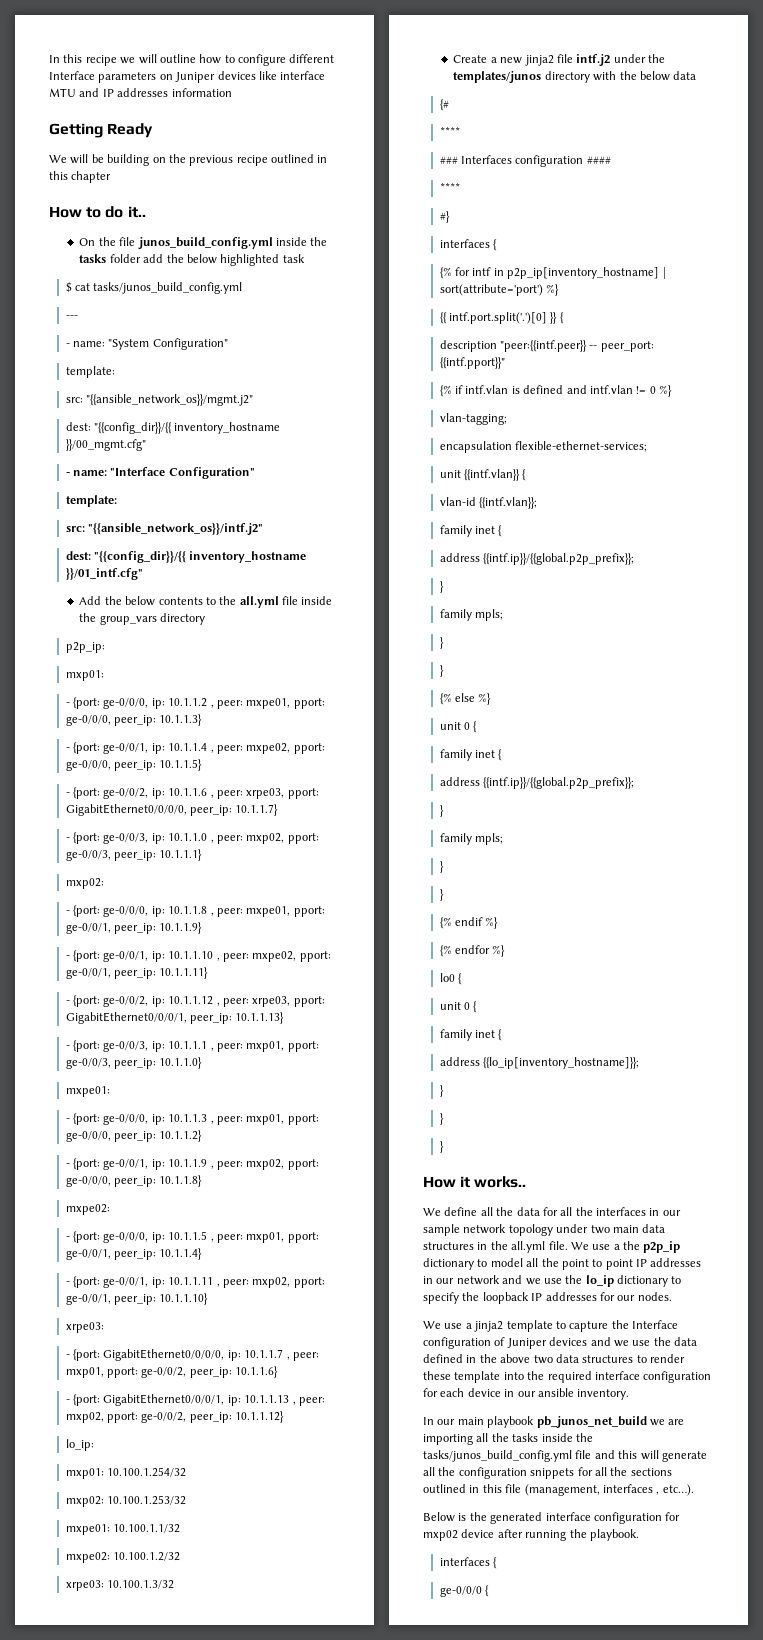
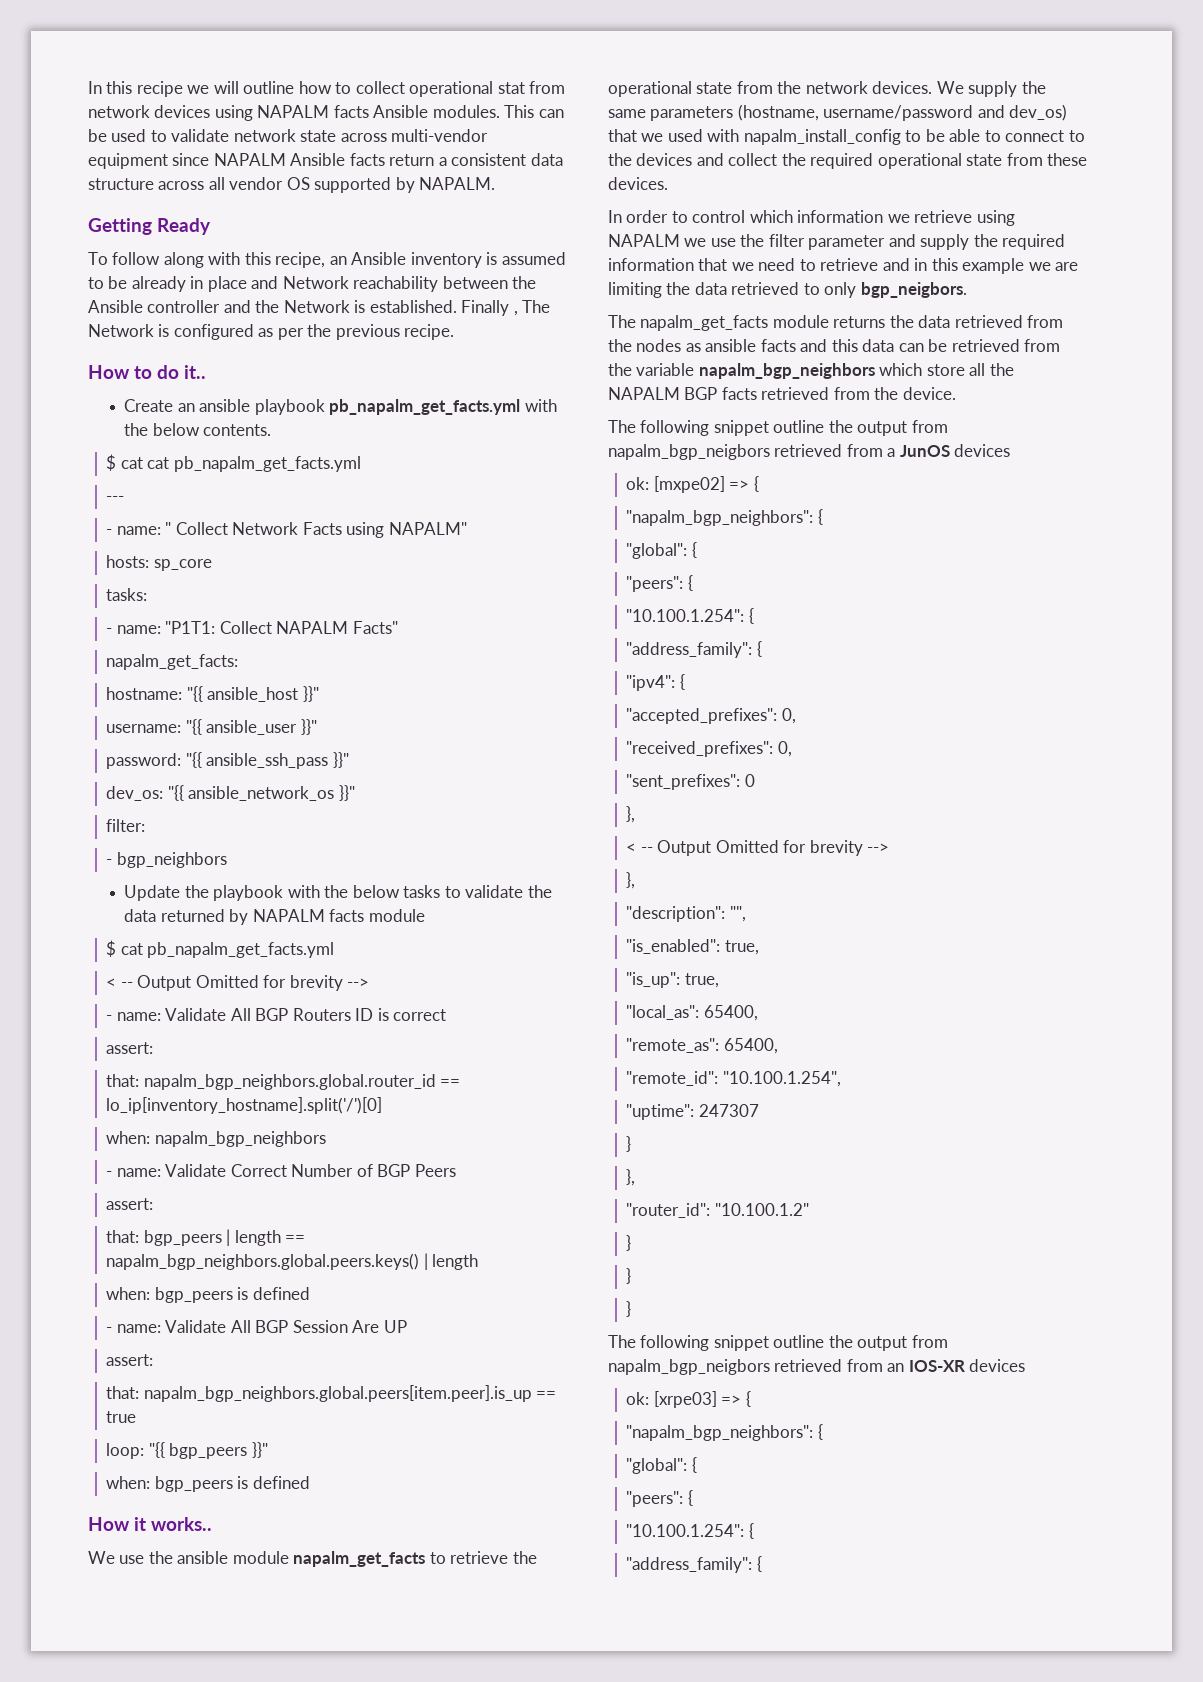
[238,54,335,66] [49,71,326,83] [49,88,232,97] [49,123,154,138] [49,154,328,166] [49,171,112,183] [49,206,146,218] [79,237,328,249] [79,254,305,266] [65,282,243,294] configure different Interface parameters on Juniper devices like interface MTU and IP addresses information // Getting Ready // We will be building on the previous recipe outlined in this chapter // How to do it.. // On the file junos_build_config.yml inside the tasks folder add the below highlighted task // $ cat tasks/junos_build_config.yml -> [355,81,566,97] [88,105,564,121] [88,129,489,142] [88,153,563,169] [88,177,496,193] [88,218,212,235] [88,252,566,268] [88,276,537,292] [88,300,551,316] [88,324,455,340] [88,365,207,379] [124,399,557,415] [124,423,272,436] [106,454,361,472] collect operational stat from network devices using NAPALM facts Ansible modules. This can be used to validate network state across multi-vendor equipment since NAPALM Ansible facts return a consistent data structure across all vendor OS supported by NAPALM. // Getting Ready // To follow along with this recipe, an Ansible inventory is assumed to be already in place and Network reachability between the Ansible controller and the Network is established. Finally , The Network is configured as per the previous recipe. // How to do it.. // Create an ansible playbook pb_napalm_get_facts.yml with the below contents. // $ cat cat pb_napalm_get_facts.yml
[108,338,228,350] [65,366,115,378] [65,394,254,406] [65,422,281,434] [65,439,146,451] [65,467,255,479] [65,495,117,507] [65,523,264,535] [65,551,307,563] [65,568,143,580] [79,596,333,608] [79,613,206,625] [65,642,105,653] [65,670,104,681] [65,697,325,709] [65,714,203,726] [65,742,325,754] [65,759,203,771] [65,787,319,799] [65,804,279,816] [65,832,319,844] [65,849,203,861] [65,878,104,889] [65,905,325,917] [65,922,203,934] [65,950,331,962] [65,967,209,979] [65,995,325,1007] [65,1012,285,1024] [65,1040,319,1052] [65,1057,203,1069] [65,1086,110,1097] [65,1113,319,1125] [65,1130,203,1142] [65,1158,319,1170] [65,1175,203,1187] [65,1204,110,1215] [65,1231,319,1243] [65,1248,203,1260] [65,1276,325,1288] [65,1293,209,1305] [65,1322,104,1333] [65,1349,319,1361] [65,1366,279,1378] [65,1394,325,1406] [65,1411,285,1423] [65,1439,94,1451] [65,1467,187,1479] [65,1495,187,1507] [65,1524,181,1535] [65,1552,181,1563] [65,1580,175,1591] [453,54,666,66] [453,71,697,83] [439,99,449,111] [439,127,460,136] [439,155,611,167] [439,183,460,192] [439,211,450,223] [439,239,498,251] [439,267,666,279] [439,284,560,296] [439,312,564,324] [439,340,654,352] [439,357,505,369] [439,385,673,397] [439,413,507,425] [439,441,648,453] [439,469,527,481] [439,497,538,509] [439,525,503,537] [439,553,635,565] [439,581,444,593] [439,609,504,621] [439,637,444,649] [439,665,444,677] [439,693,492,705] [439,721,478,733] [439,749,503,761] [439,777,635,789] [439,805,444,817] [439,833,504,845] [439,861,444,873] [439,889,444,901] [439,917,499,929] [439,945,506,957] [439,973,463,985] [439,1001,478,1013] [439,1029,503,1041] [439,1057,640,1069] [439,1085,444,1097] [439,1113,444,1125] [439,1141,444,1153] [423,1176,527,1188] [423,1207,681,1216] [423,1224,666,1236] [423,1241,681,1253] [423,1258,702,1270] [423,1275,682,1287] [423,1292,672,1304] [423,1320,678,1332] [423,1337,697,1349] [423,1354,685,1364] [423,1371,712,1383] [423,1388,630,1400] [423,1416,685,1428] [423,1433,593,1445] [423,1450,707,1462] [423,1467,672,1479] [423,1484,694,1496] [423,1512,681,1524] [423,1529,639,1541] [439,1557,498,1569] [439,1585,490,1597] "System Configuration" // template: // src: "{{ansible_network_os}}/mgmt.j2" // dest: "{{config_dir}}/{{ inventory_hostname }}/00_mgmt.cfg" // - name: "Interface Configuration" // template: // src: "{{ansible_network_os}}/intf.j2" // dest: "{{config_dir}}/{{ inventory_hostname }}/01_intf.cfg" // Add the below contents to the all.yml file inside the group_vars directory // p2p_ip: // mxp01: // - {port: ge-0/0/0, ip: 10.1.1.2 , peer: mxpe01, pport: ge-0/0/0, peer_ip: 10.1.1.3} // - {port: ge-0/0/1, ip: 10.1.1.4 , peer: mxpe02, pport: ge-0/0/0, peer_ip: 10.1.1.5} // - {port: ge-0/0/2, ip: 10.1.1.6 , peer: xrpe03, pport: GigabitEthernet0/0/0/0, peer_ip: 10.1.1.7} // - {port: ge-0/0/3, ip: 10.1.1.0 , peer: mxp02, pport: ge-0/0/3, peer_ip: 10.1.1.1} // mxp02: // - {port: ge-0/0/0, ip: 10.1.1.8 , peer: mxpe01, pport: ge-0/0/1, peer_ip: 10.1.1.9} // - {port: ge-0/0/1, ip: 10.1.1.10 , peer: mxpe02, pport: ge-0/0/1, peer_ip: 10.1.1.11} // - {port: ge-0/0/2, ip: 10.1.1.12 , peer: xrpe03, pport: GigabitEthernet0/0/0/1, peer_ip: 10.1.1.13} // - {port: ge-0/0/3, ip: 10.1.1.1 , peer: mxp01, pport: ge-0/0/3, peer_ip: 10.1.1.0} // mxpe01: // - {port: ge-0/0/0, ip: 10.1.1.3 , peer: mxp01, pport: ge-0/0/0, peer_ip: 10.1.1.2} // - {port: ge-0/0/1, ip: 10.1.1.9 , peer: mxp02, pport: ge-0/0/0, peer_ip: 10.1.1.8} // mxpe02: // - {port: ge-0/0/0, ip: 10.1.1.5 , peer: mxp01, pport: ge-0/0/1, peer_ip: 10.1.1.4} // - {port: ge-0/0/1, ip: 10.1.1.11 , peer: mxp02, pport: ge-0/0/1, peer_ip: 10.1.1.10} // xrpe03: // - {port: GigabitEthernet0/0/0/0, ip: 10.1.1.7 , peer: mxp01, pport: ge-0/0/2, peer_ip: 10.1.1.6} // - {port: GigabitEthernet0/0/0/1, ip: 10.1.1.13 , peer: mxp02, pport: ge-0/0/2, peer_ip: 10.1.1.12} // lo_ip: // mxp01: 10.100.1.254/32 // mxp02: 10.100.1.253/32 // mxpe01: 10.100.1.1/32 // mxpe02: 10.100.1.2/32 // xrpe03: 10.100.1.3/32 // Create a new jinja2 file intf.j2 under the templates/junos directory with the below data // {# // **** // ### Interfaces configuration #### // **** // #} // interfaces { // {% for intf in p2p_ip[inventory_hostname] | sort(attribute='port') %} // {{ intf.port.split('.')[0] }} { // description "peer:{{intf.peer}} -- peer_port: {{intf.pport}}" // {% if intf.vlan is defined and intf.vlan != 0 %} // vlan-tagging; // encapsulation flexible-ethernet-services; // unit {{intf.vlan}} { // vlan-id {{intf.vlan}}; // family inet { // address {{intf.ip}}/{{global.p2p_prefix}}; // } // family mpls; // } // } // {% else %} // unit 0 { // family inet { // address {{intf.ip}}/{{global.p2p_prefix}}; // } // family mpls; // } // } // {% endif %} // {% endfor %} // lo0 { // unit 0 { // family inet { // address {{lo_ip[inventory_hostname]}}; // } // } // } // How it works.. // We define all the data for all the interfaces in our sample network topology under two main data structures in the all.yml file. We use a the p2p_ip dictionary to model all the point to point IP addresses in our network and we use the lo_ip dictionary to specify the loopback IP addresses for our nodes. // We use a jinja2 template to capture the Interface configuration of Juniper devices and we use the data defined in the above two data structures to render these template into the required interface configuration for each device in our ansible inventory. // In our main playbook pb_junos_net_build we are importing all the tasks inside the tasks/junos_build_config.yml file and this will generate all the configuration snippets for all the sections outlined in this file (management, interfaces , etc…). // Below is the generated interface configuration for mxp02 device after running the playbook. // interfaces { // ge-0/0/0 { -> [165,522,467,538] [106,555,212,571] [106,588,148,601] [106,621,398,634] [106,654,239,670] [106,686,319,702] [106,719,317,735] [106,752,349,769] [106,785,355,801] [106,819,146,832] [106,852,227,868] [124,885,552,901] [124,909,425,925] [106,940,335,958] [106,975,370,991] [106,1008,446,1021] [106,1042,154,1054] [106,1074,461,1090] [106,1097,383,1114] [106,1131,326,1147] [106,1164,456,1177] [106,1198,154,1210] [106,1229,306,1246] [106,1253,479,1270] [106,1287,310,1303] [106,1320,407,1333] [106,1354,154,1366] [106,1385,557,1402] [106,1411,137,1423] [106,1442,268,1459] [106,1476,310,1492] [88,1517,213,1531] [88,1551,537,1567] [608,81,1046,97] [608,104,1068,121] [608,129,1085,145] [608,153,1088,169] [608,177,668,190] [608,210,1015,226] [608,234,1066,250] [608,258,1079,274] [608,282,967,298] [608,315,1064,331] [608,339,1061,352] [608,363,1014,379] [608,387,956,400] [608,420,948,436] [608,444,1011,460] [626,476,759,493] [626,509,823,526] [626,542,697,559] [626,575,693,592] [626,608,754,624] [626,641,762,658] [626,674,685,691] [626,708,796,724] [626,741,792,757] [626,774,755,790] [626,806,636,823] [626,840,890,856] [626,872,636,889] [626,906,746,922] [626,939,759,955] [626,972,719,988] [626,1005,758,1021] [626,1038,778,1054] [626,1071,841,1087] [626,1104,759,1120] [626,1136,632,1152] [626,1169,636,1186] [626,1203,809,1218] [626,1235,632,1251] [626,1268,632,1284] [626,1301,632,1317] [608,1335,948,1351] [608,1359,1026,1375] [626,1391,751,1408] [626,1424,823,1441] [626,1457,697,1474] [626,1490,693,1507] [626,1523,754,1539] [626,1556,762,1573] " Collect Network Facts using NAPALM" // hosts: sp_core // tasks: // - name: "P1T1: Collect NAPALM Facts" // napalm_get_facts: // hostname: "{{ ansible_host }}" // username: "{{ ansible_user }}" // password: "{{ ansible_ssh_pass }}" // dev_os: "{{ ansible_network_os }}" // filter: // - bgp_neighbors // Update the playbook with the below tasks to validate the data returned by NAPALM facts module // $ cat pb_napalm_get_facts.yml // < -- Output Omitted for brevity --> // - name: Validate All BGP Routers ID is correct // assert: // that: napalm_bgp_neighbors.global.router_id == lo_ip[inventory_hostname].split('/')[0] // when: napalm_bgp_neighbors // - name: Validate Correct Number of BGP Peers // assert: // that: bgp_peers | length == napalm_bgp_neighbors.global.peers.keys() | length // when: bgp_peers is defined // - name: Validate All BGP Session Are UP // assert: // that: napalm_bgp_neighbors.global.peers[item.peer].is_up == true // loop: "{{ bgp_peers }}" // when: bgp_peers is defined // How it works.. // We use the ansible module napalm_get_facts to retrieve the operational state from the network devices. We supply the same parameters (hostname, username/password and dev_os) that we used with napalm_install_config to be able to connect to the devices and collect the required operational state from these devices. // In order to control which information we retrieve using NAPALM we use the filter parameter and supply the required information that we need to retrieve and in this example we are limiting the data retrieved to only bgp_neigbors. // The napalm_get_facts module returns the data retrieved from the nodes as ansible facts and this data can be retrieved from the variable napalm_bgp_neighbors which store all the NAPALM BGP facts retrieved from the device. // The following snippet outline the output from napalm_bgp_neigbors retrieved from a JunOS devices // ok: [mxpe02] => { // "napalm_bgp_neighbors": { // "global": { // "peers": { // "10.100.1.254": { // "address_family": { // "ipv4": { // "accepted_prefixes": 0, // "received_prefixes": 0, // "sent_prefixes": 0 // }, // < -- Output Omitted for brevity --> // }, // "description": "", // "is_enabled": true, // "is_up": true, // "local_as": 65400, // "remote_as": 65400, // "remote_id": "10.100.1.254", // "uptime": 247307 // } // }, // "router_id": "10.100.1.2" // } // } // } // The following snippet outline the output from napalm_bgp_neigbors retrieved from an IOS-XR devices // ok: [xrpe03] => { // "napalm_bgp_neighbors": { // "global": { // "peers": { // "10.100.1.254": { // "address_family": {

